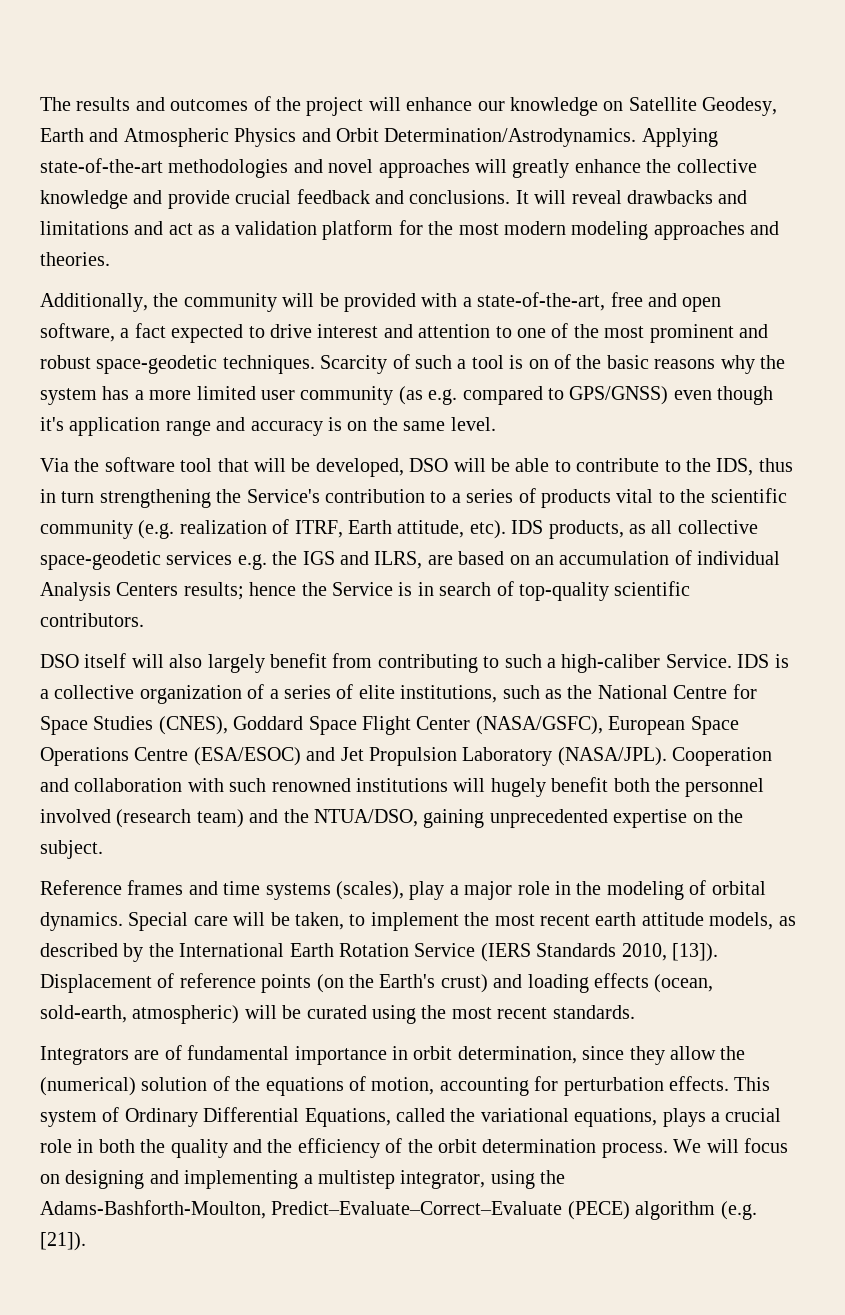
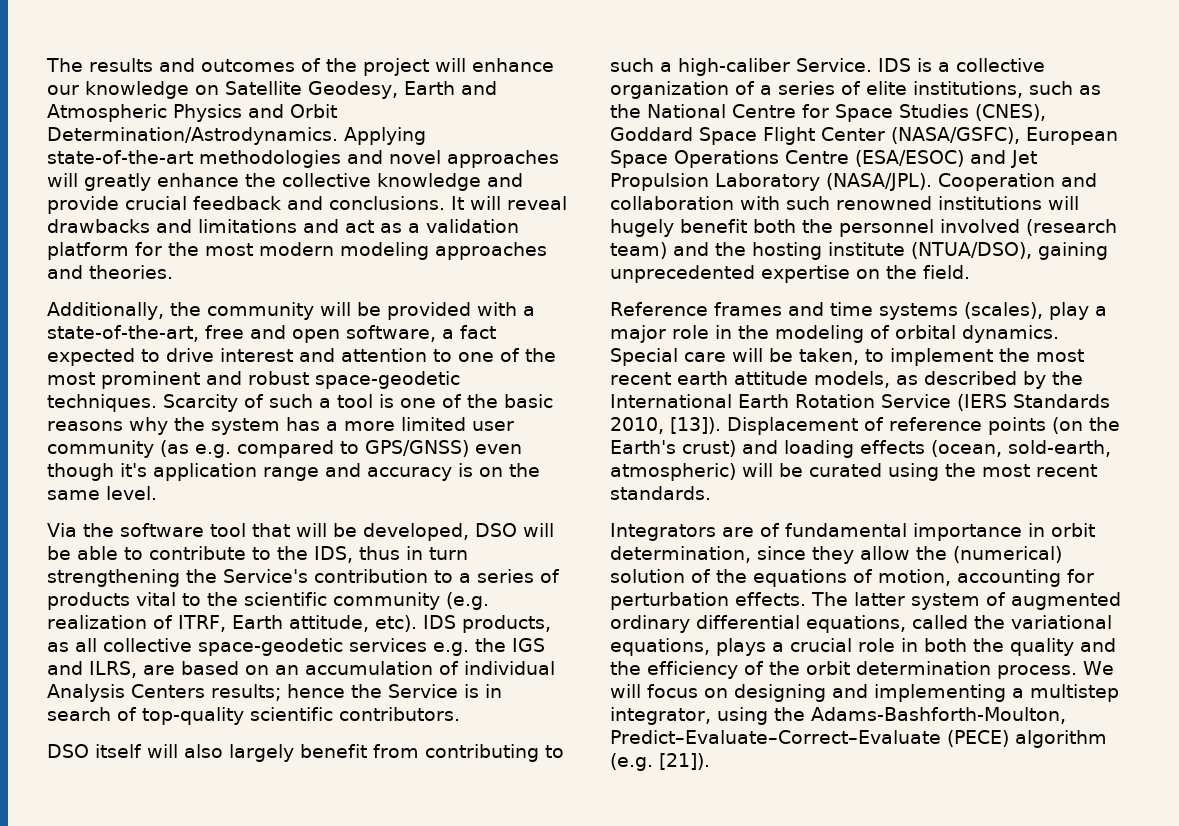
[528,359,549,369] on -> [400,398,436,408] one
[314,809,418,827] NTUA/DSO, -> [752,242,1032,260] hosting institute (NTUA/DSO),
[40,840,103,859] subject. -> [923,265,970,279] field.
[734,1077,771,1091] [40,1107,391,1127] This system of Ordinary Differential Equations, -> [811,592,1121,610] [610,615,906,633] The latter system of augmented ordinary differential equations,

